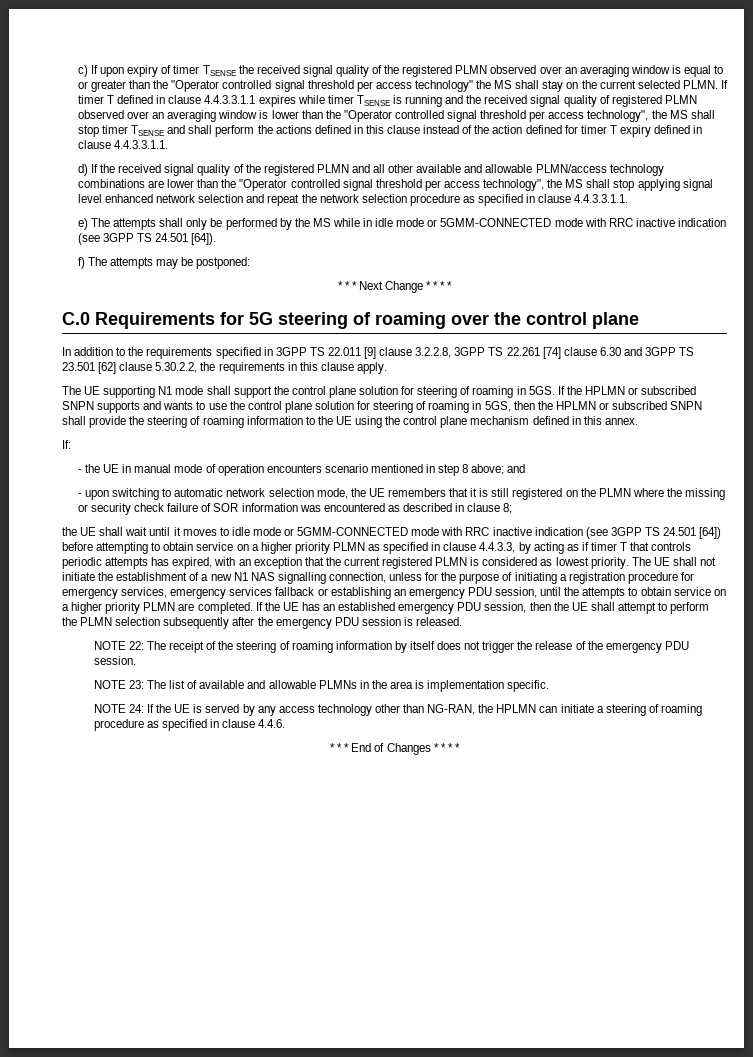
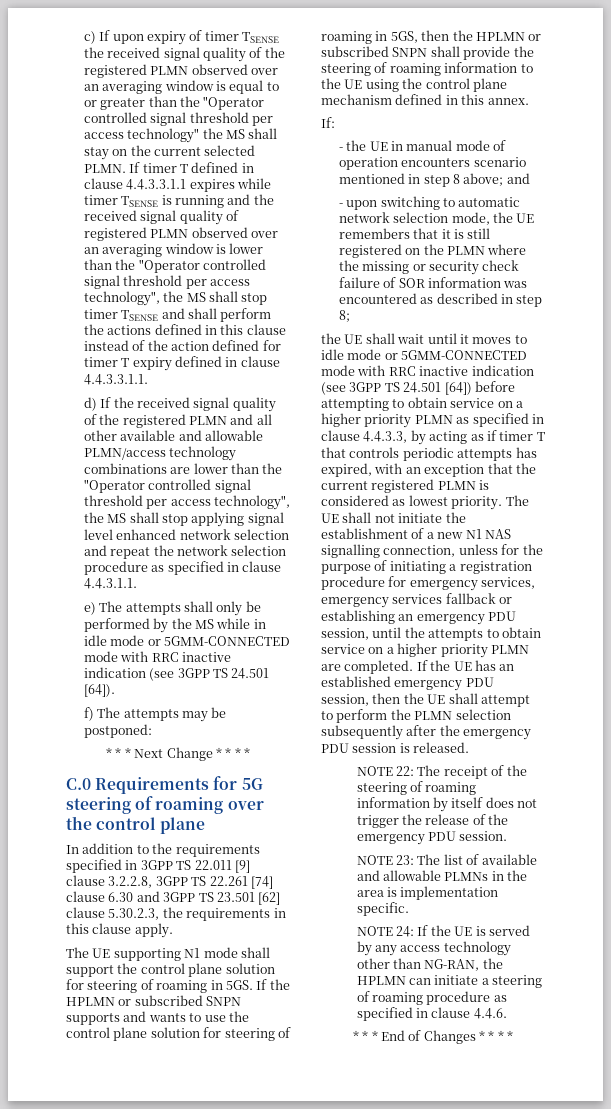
[574,194,629,203] 4.4.3.3.1.1. -> [83,578,137,589] 4.4.3.1.1.
[155,362,198,373] 5.30.2.2, -> [108,908,160,920] 5.30.2.3,
[467,503,501,512] clause -> [516,295,543,307] step

